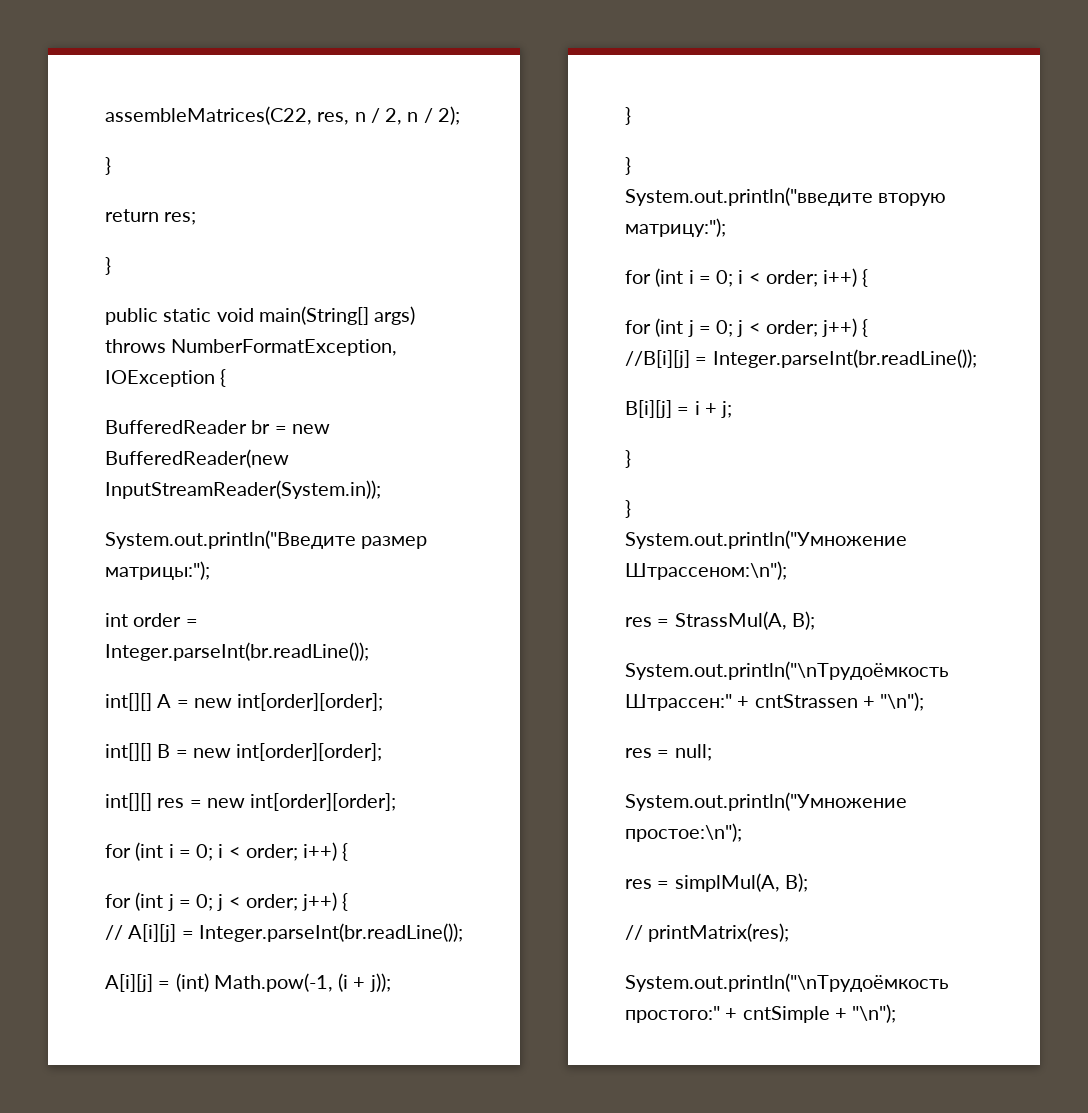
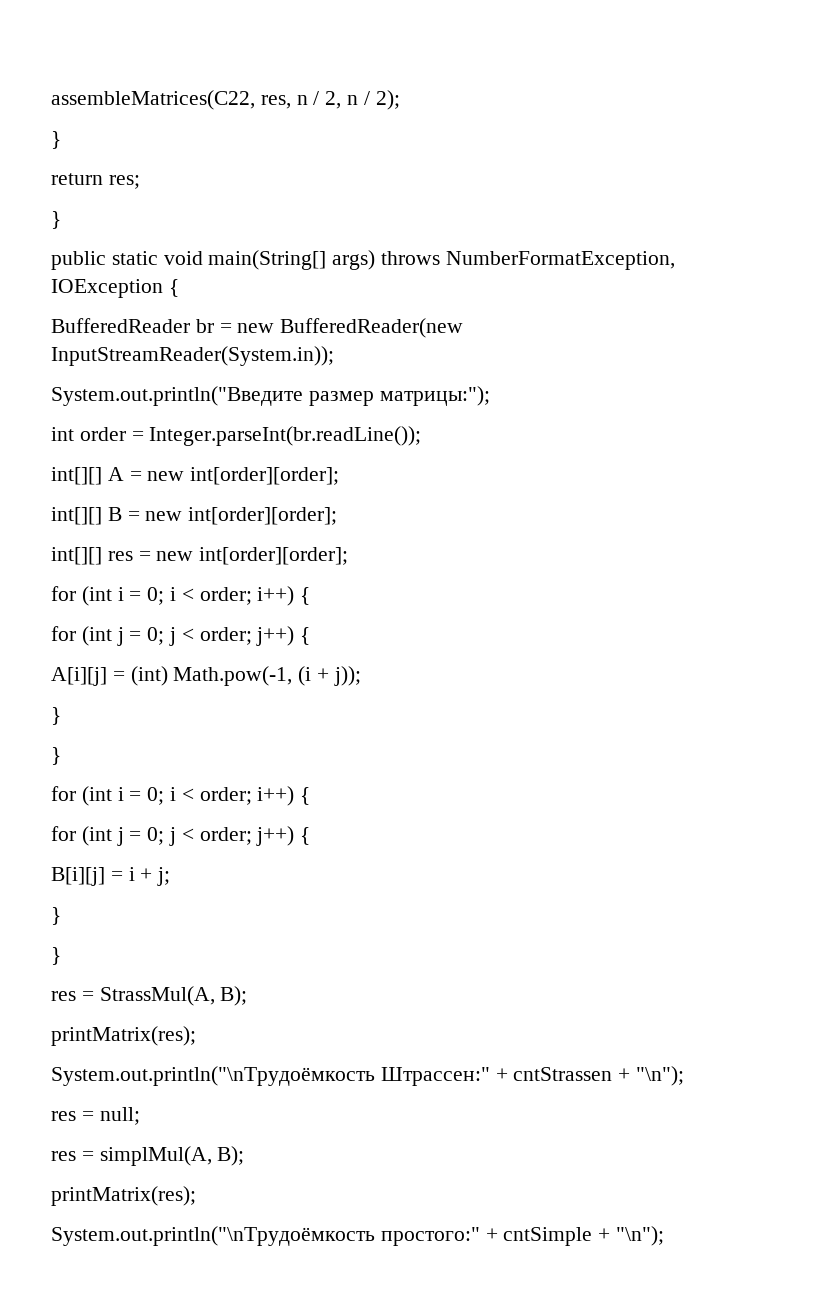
[105,923,463,942] // // A[i][j] = Integer.parseInt(br.readLine()); -> (311, 636) none
[625,187,947,206] [625,218,726,237] // System.out.println("введите вторую матрицу:"); -> (61, 756) none
[625,349,977,368] // //B[i][j] = Integer.parseInt(br.readLine()); -> (311, 836) none
[625,530,907,549] [625,561,787,580] // System.out.println("Умножение Штрассеном:\n"); -> (61, 956) none
(815, 620) none -> [51,1026,196,1046] // printMatrix(res);
[625,792,907,811] [625,823,742,842] // System.out.println("Умножение простое:\n"); -> (140, 1116) none
[625,925,643,940] // -> (245, 1156) none

